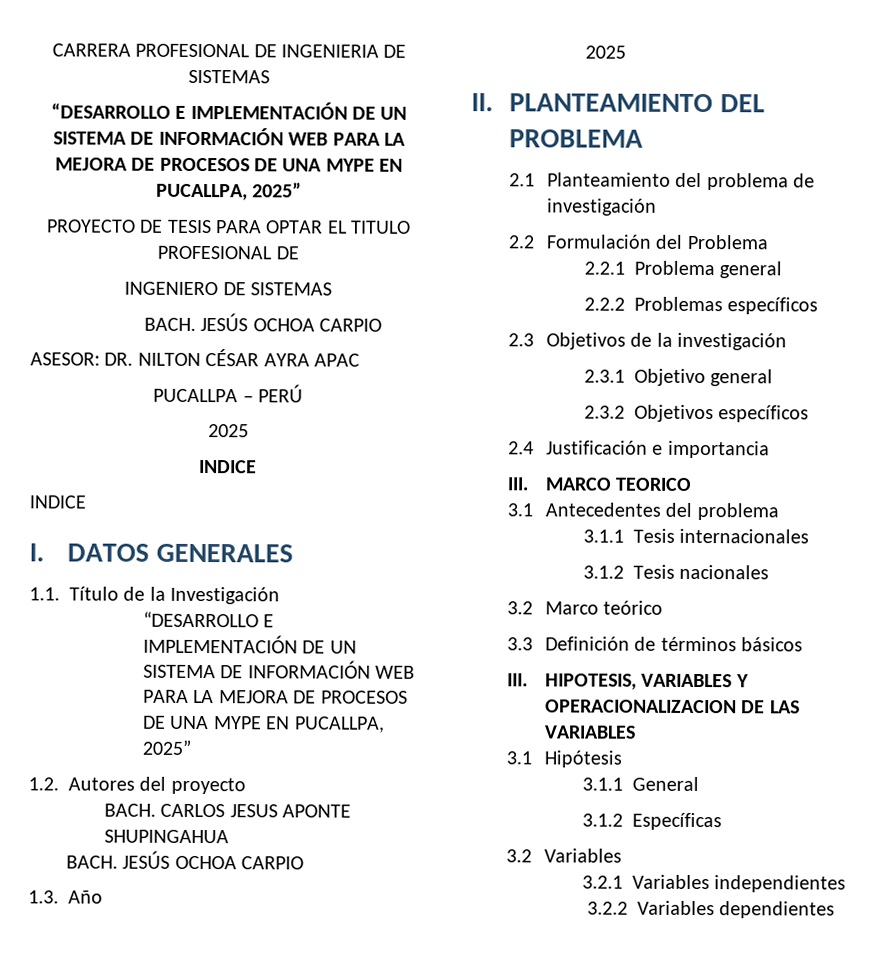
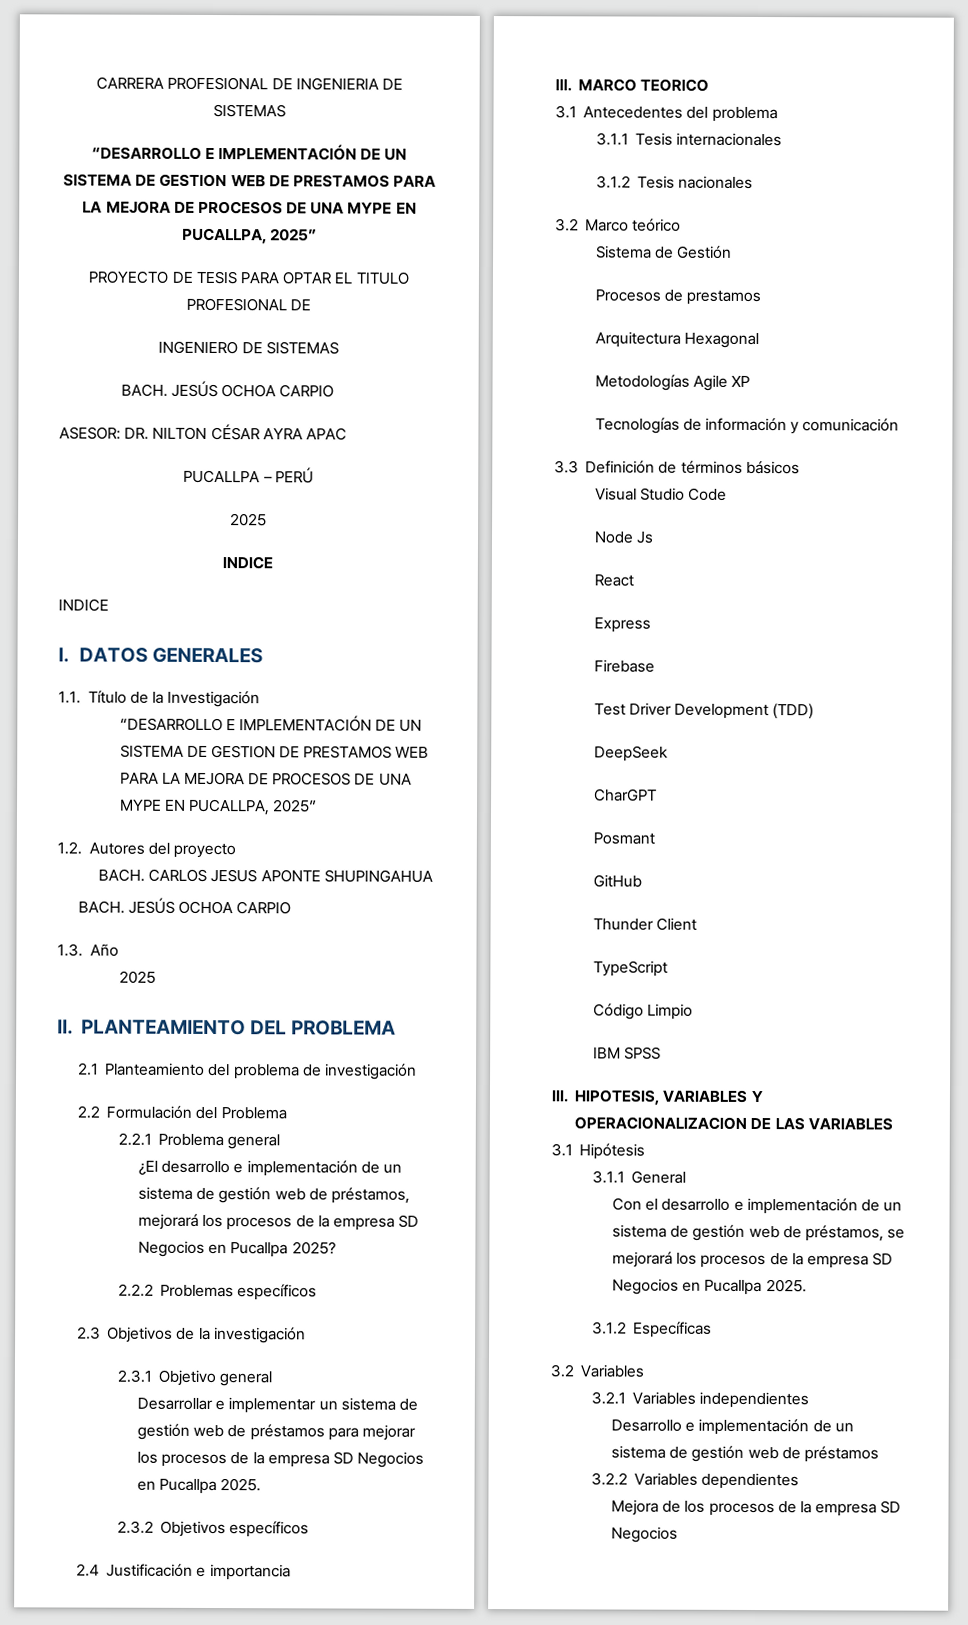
[158,127,329,146] INFORMACIÓN WEB -> [159,173,390,188] GESTION WEB DE PRESTAMOS
[247,660,371,679] INFORMACIÓN -> [210,744,393,759] GESTION DE PRESTAMOS
(783, 270) none -> [137,1160,402,1177] [137,1186,410,1204] [137,1213,420,1231] [137,1240,336,1258] // ¿El desarrollo e implementación de un sistema de gestión web de préstamos, mejorará los procesos de la empresa SD Negocios en Pucallpa 2025?
(774, 378) none -> [136,1397,418,1414] [136,1423,416,1441] [136,1451,425,1468] [136,1478,262,1495] // Desarrollar e implementar un sistema de gestión web de préstamos para mejorar los procesos de la empresa SD Negocios en Pucallpa 2025.
(664, 607) none -> [595,245,732,259] [594,289,761,306] [594,331,759,349] [594,374,750,391] [594,417,900,435] // Sistema de Gestión // Procesos de prestamos // Arquitectura Hexagonal // Metodologías Agile XP // Tecnologías de información y comunicación
(804, 644) none -> [594,487,727,501] [593,531,654,544] [593,574,634,587] [593,617,651,633] [593,659,655,673] [593,702,815,720] [593,745,668,762] [593,788,657,802] [592,832,655,845] [592,874,642,888] [592,917,697,931] [592,960,668,977] [592,1003,693,1020] [592,1046,661,1060] // Visual Studio Code // Node Js // React // Express // Firebase // Test Driver Development (TDD) // DeepSeek // CharGPT // Posmant // GitHub // Thunder Client // TypeScript // Código Limpio // IBM SPSS
(699, 784) none -> [611,1197,903,1215] [611,1224,906,1242] [611,1251,894,1269] [611,1278,807,1296] // Con el desarrollo e implementación de un sistema de gestión web de préstamos, se mejorará los procesos de la empresa SD Negocios en Pucallpa 2025.
[586,900,835,919] 3.2.2 Variables dependientes -> [610,1418,854,1436] [610,1445,879,1463] [590,1472,800,1490] [610,1499,902,1517] [610,1526,678,1543] Desarrollo e implementación de un sistema de gestión web de préstamos // 3.2.2 Variables dependientes // Mejora de los procesos de la empresa SD Negocios

